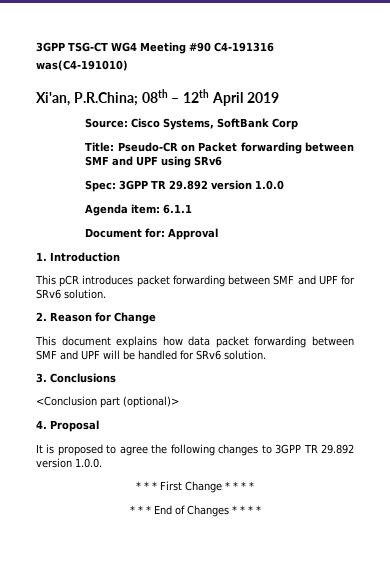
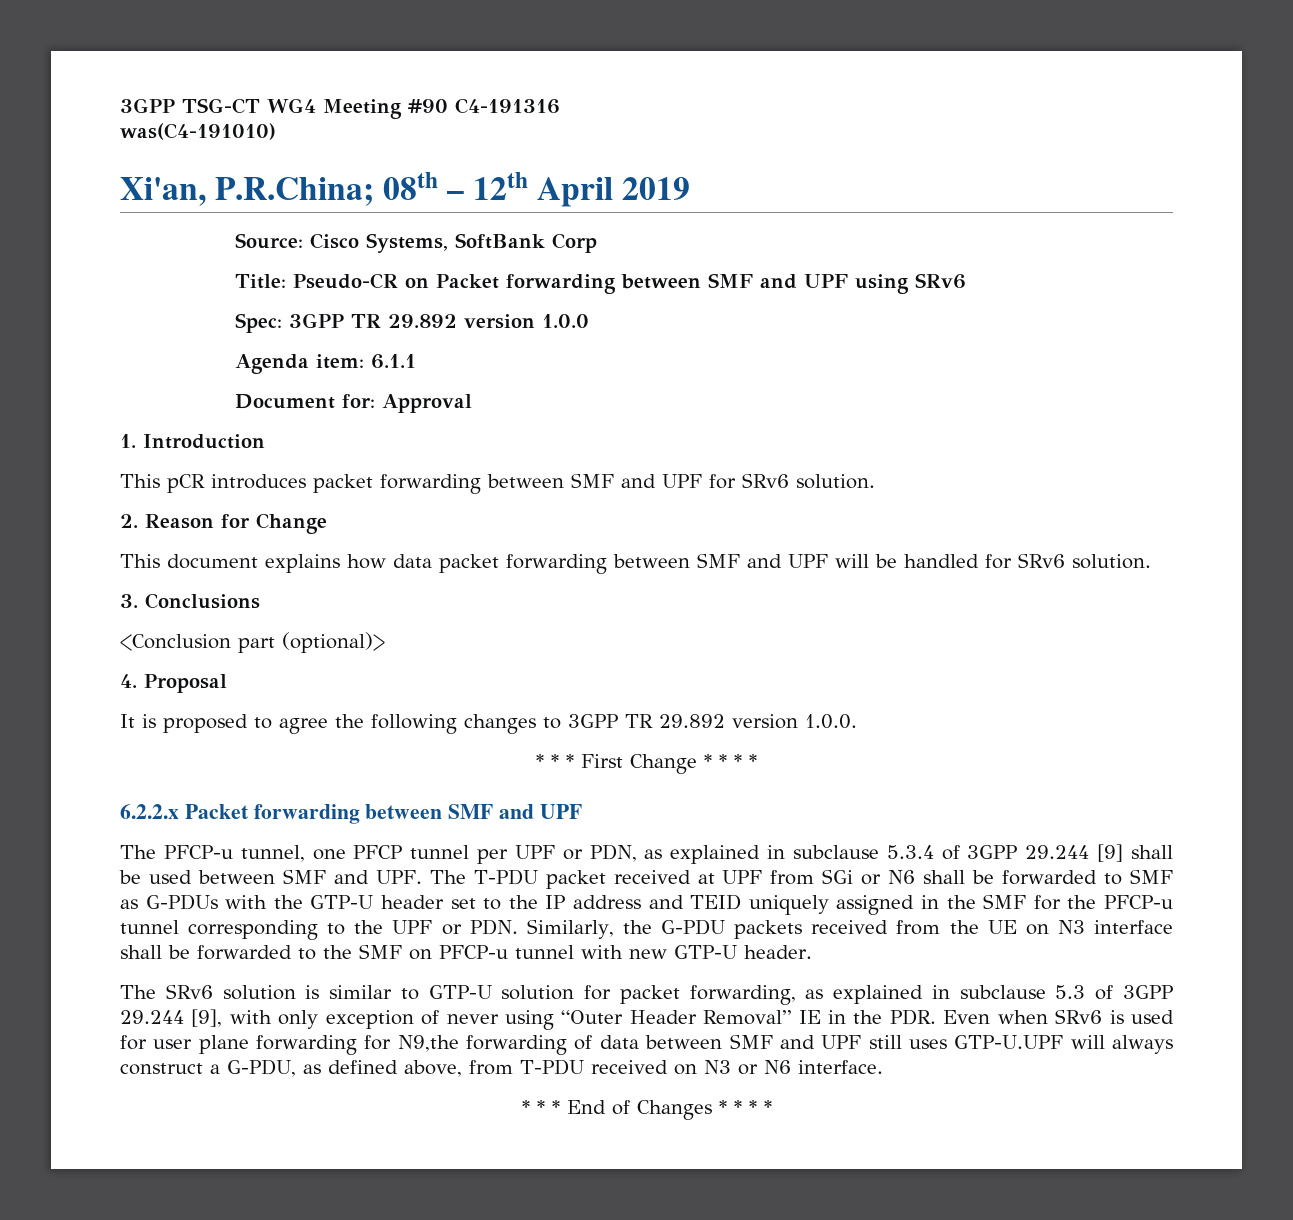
(254, 485) none -> [120,804,582,824] [120,844,1174,864] [119,869,1173,889] [120,894,1174,915] [120,919,1173,940] [120,944,812,960] [120,984,1173,1005] [120,1009,1175,1030] [120,1034,1174,1055] [120,1059,883,1077] // 6.2.2.x Packet forwarding between SMF and UPF // The PFCP-u tunnel, one PFCP tunnel per UPF or PDN, as explained in subclause 5.3.4 of 3GPP 29.244 [9] shall be used between SMF and UPF. The T-PDU packet received at UPF from SGi or N6 shall be forwarded to SMF as G-PDUs with the GTP-U header set to the IP address and TEID uniquely assigned in the SMF for the PFCP-u tunnel corresponding to the UPF or PDN. Similarly, the G-PDU packets received from the UE on N3 interface shall be forwarded to the SMF on PFCP-u tunnel with new GTP-U header. // The SRv6 solution is similar to GTP-U solution for packet forwarding, as explained in subclause 5.3 of 3GPP 29.244 [9], with only exception of never using “Outer Header Removal” IE in the PDR. Even when SRv6 is used for user plane forwarding for N9,the forwarding of data between SMF and UPF still uses GTP-U.UPF will always construct a G-PDU, as defined above, from T-PDU received on N3 or N6 interface.

